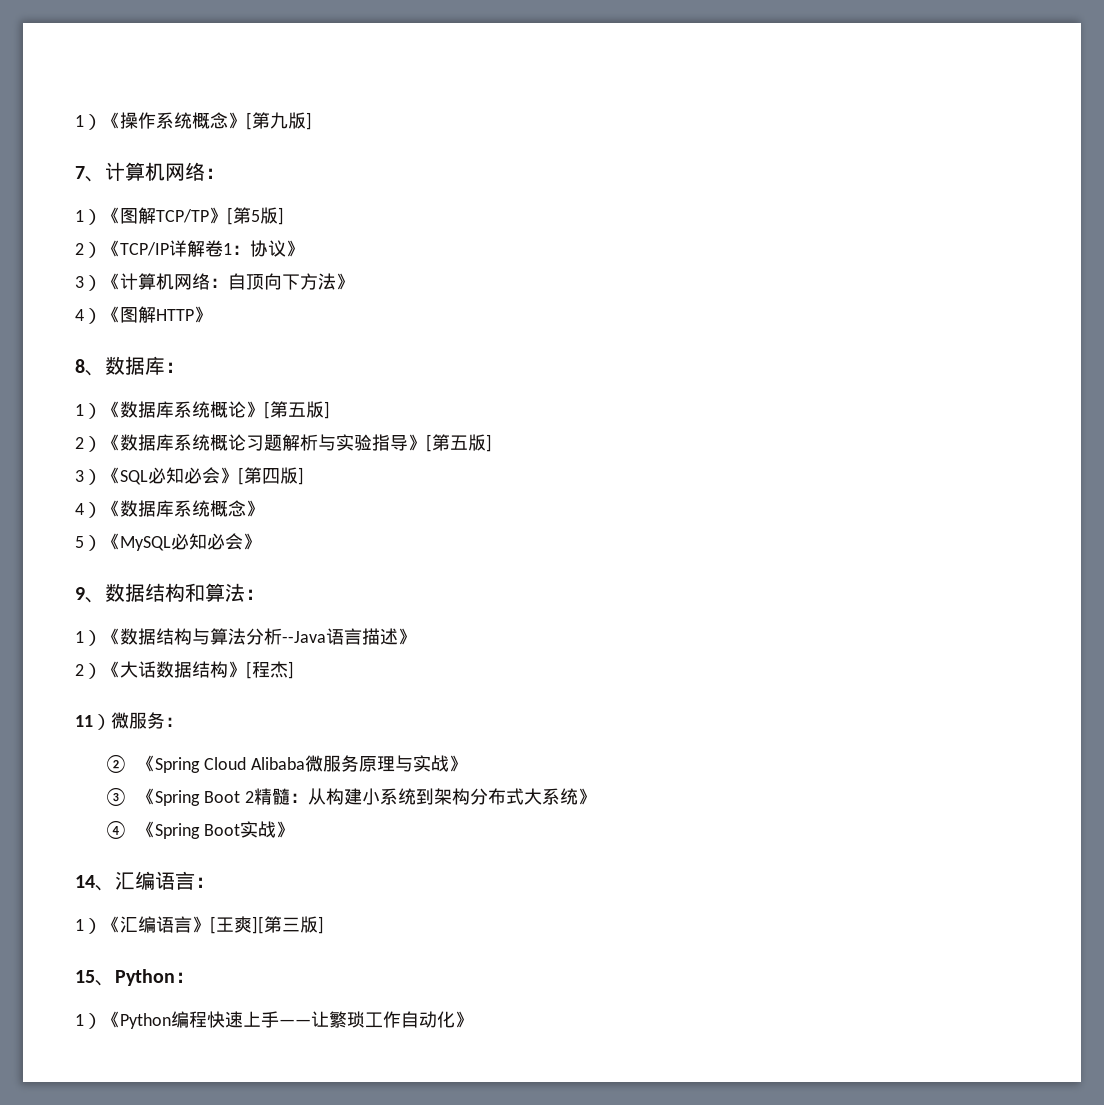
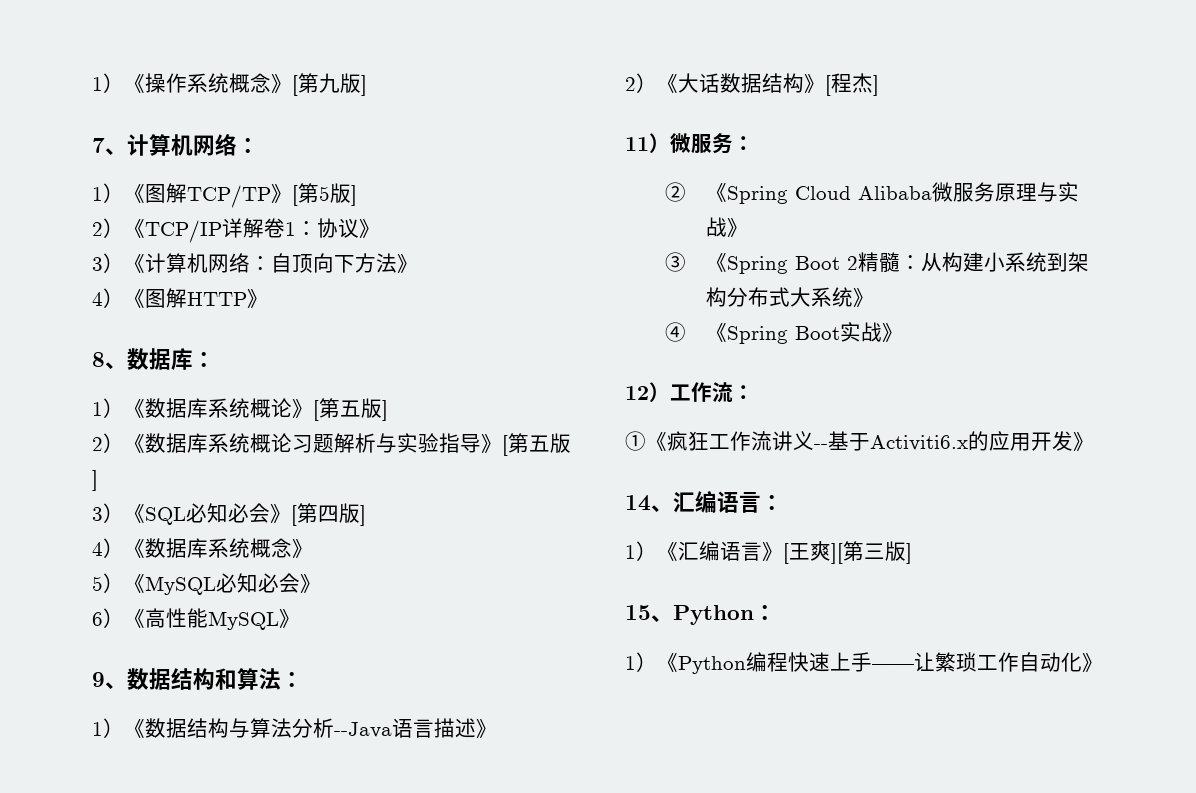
(261, 541) none -> [92,608,300,630] // 6）《高性能MySQL》
(295, 829) none -> [625,382,754,403] [625,431,1094,451] // 12）工作流： // ①《疯狂工作流讲义--基于Activiti6.x的应用开发》

